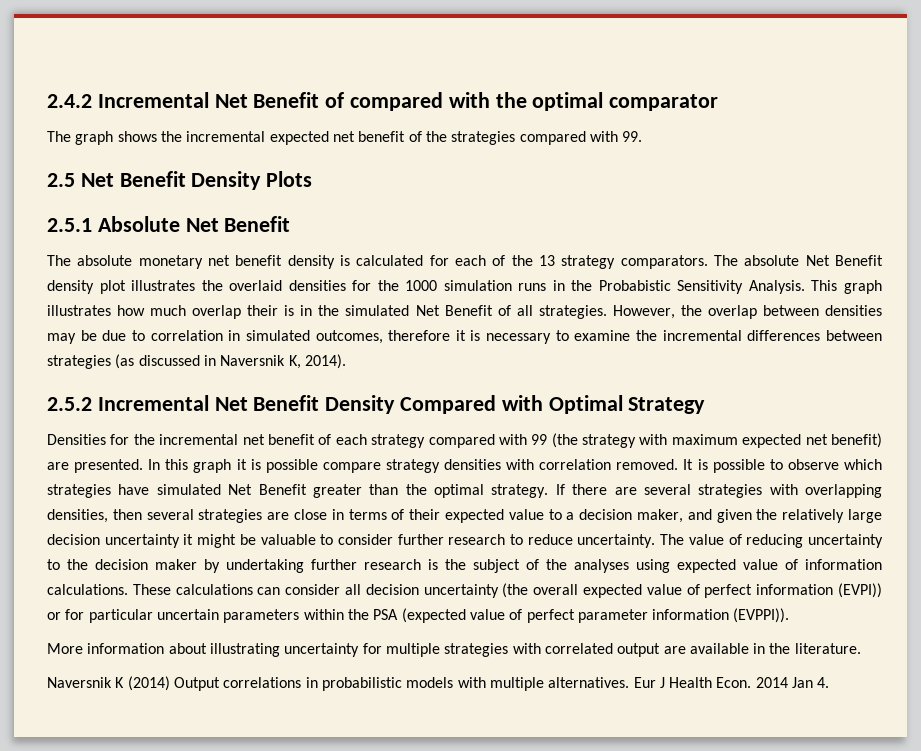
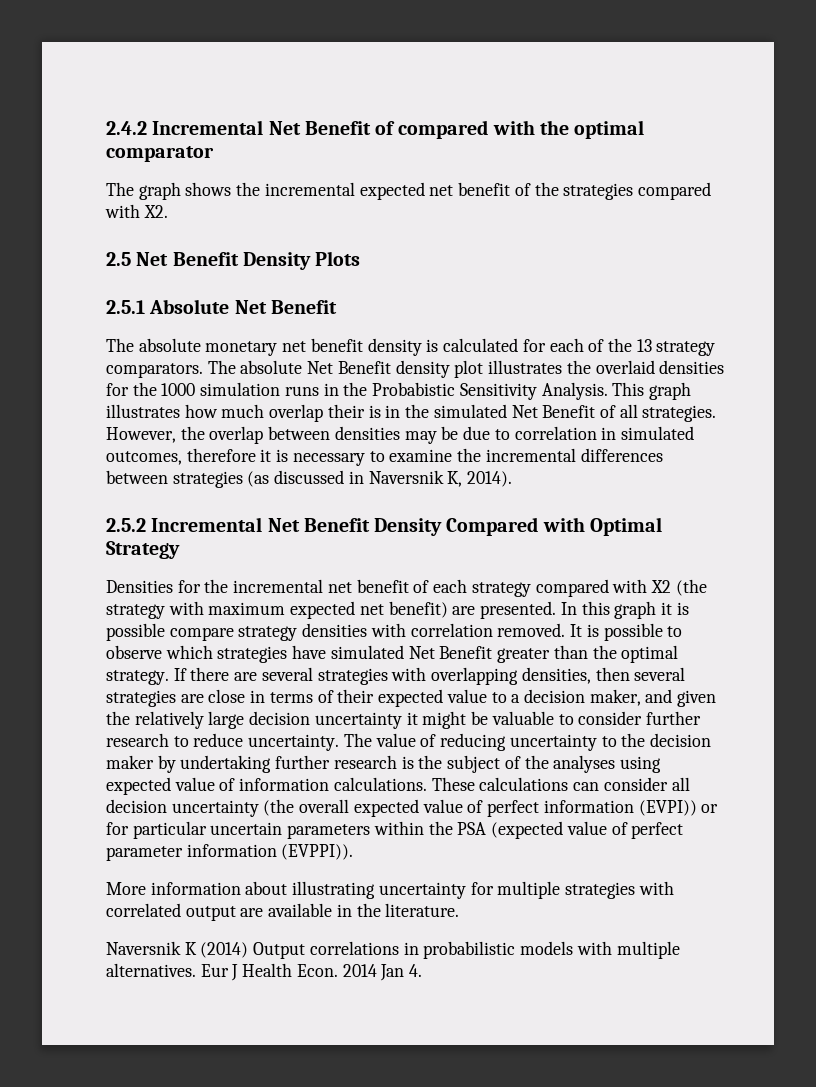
[622,131,643,142] 99. -> [143,205,168,218] X2.
[531,434,548,445] 99 -> [650,580,671,593] X2

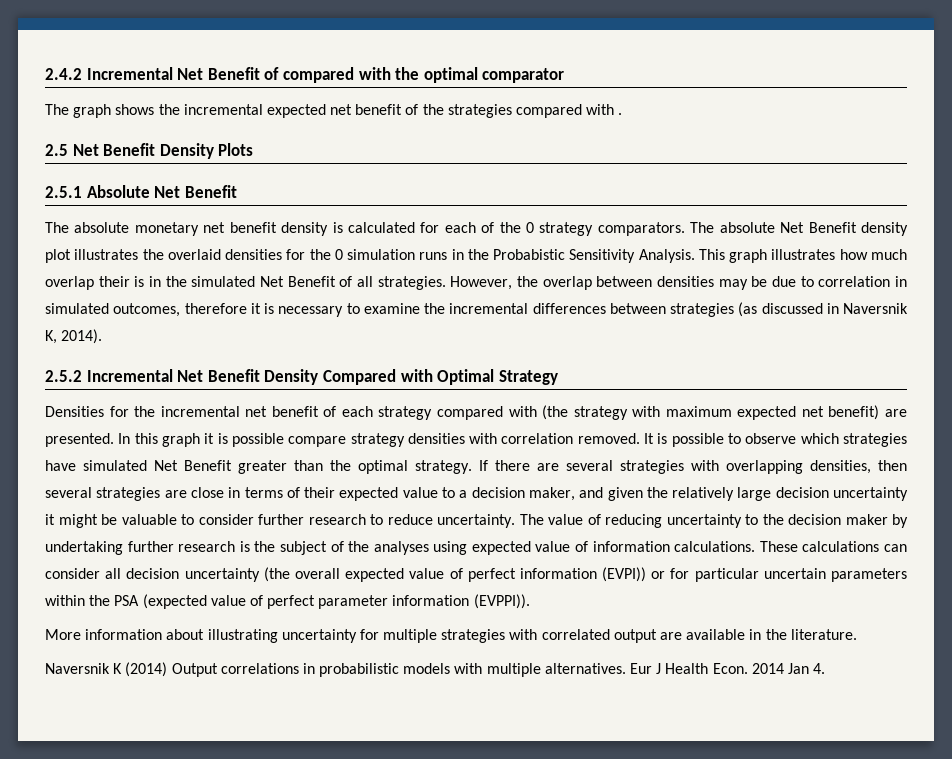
[143,205,168,218] X2. -> [618,113,623,115] .
[636,339,652,352] 13 -> [526,222,535,233] 0
[161,383,196,396] 1000 -> [334,249,343,260] 0
[650,580,671,593] X2 -> (537, 411) none

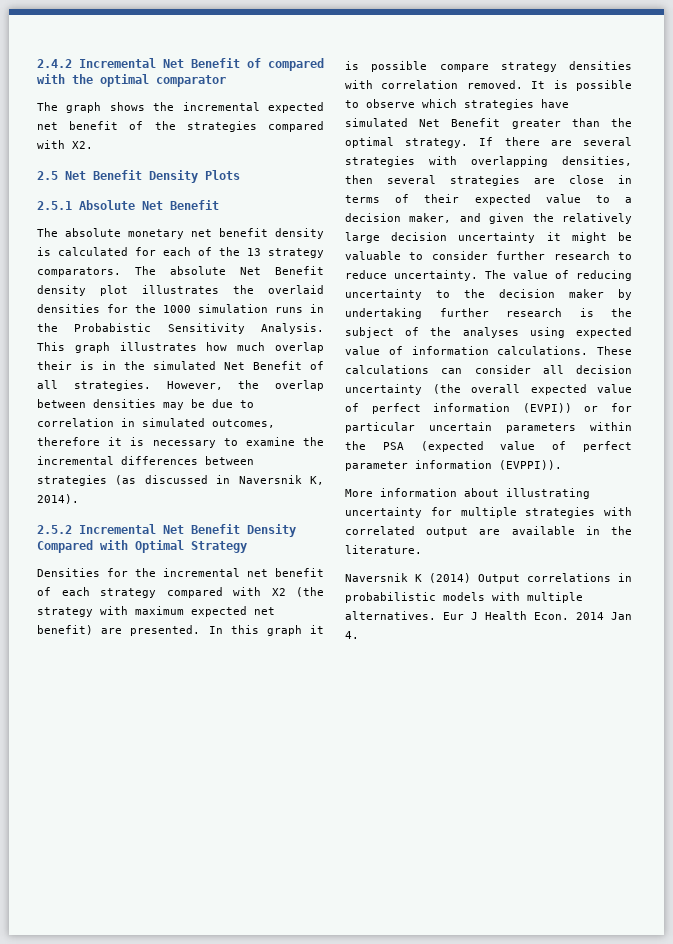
[618,113,623,115] . -> [72,141,93,149] X2.
[526,222,535,233] 0 -> [247,248,261,256] 13
[334,249,343,260] 0 -> [163,305,191,313] 1000
(537, 411) none -> [271,588,286,596] X2

